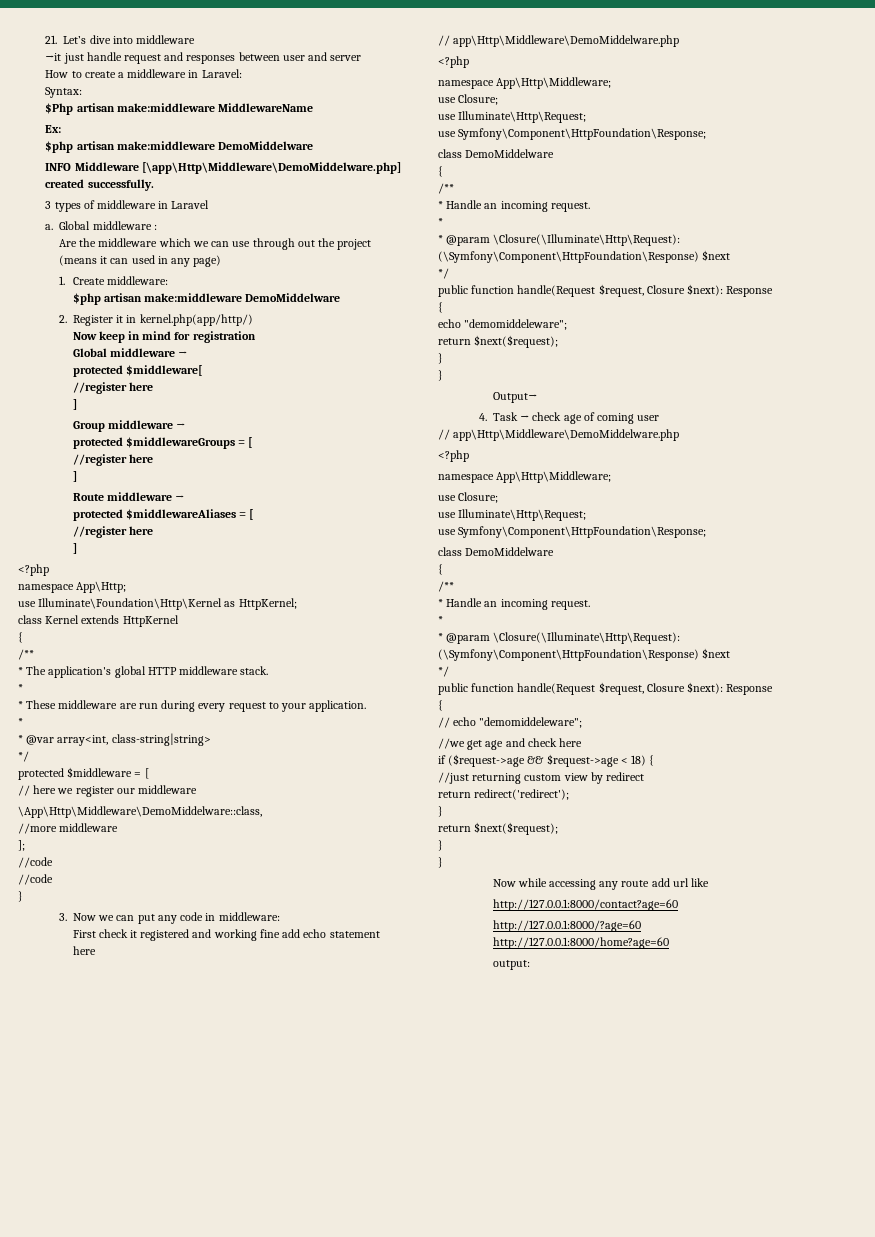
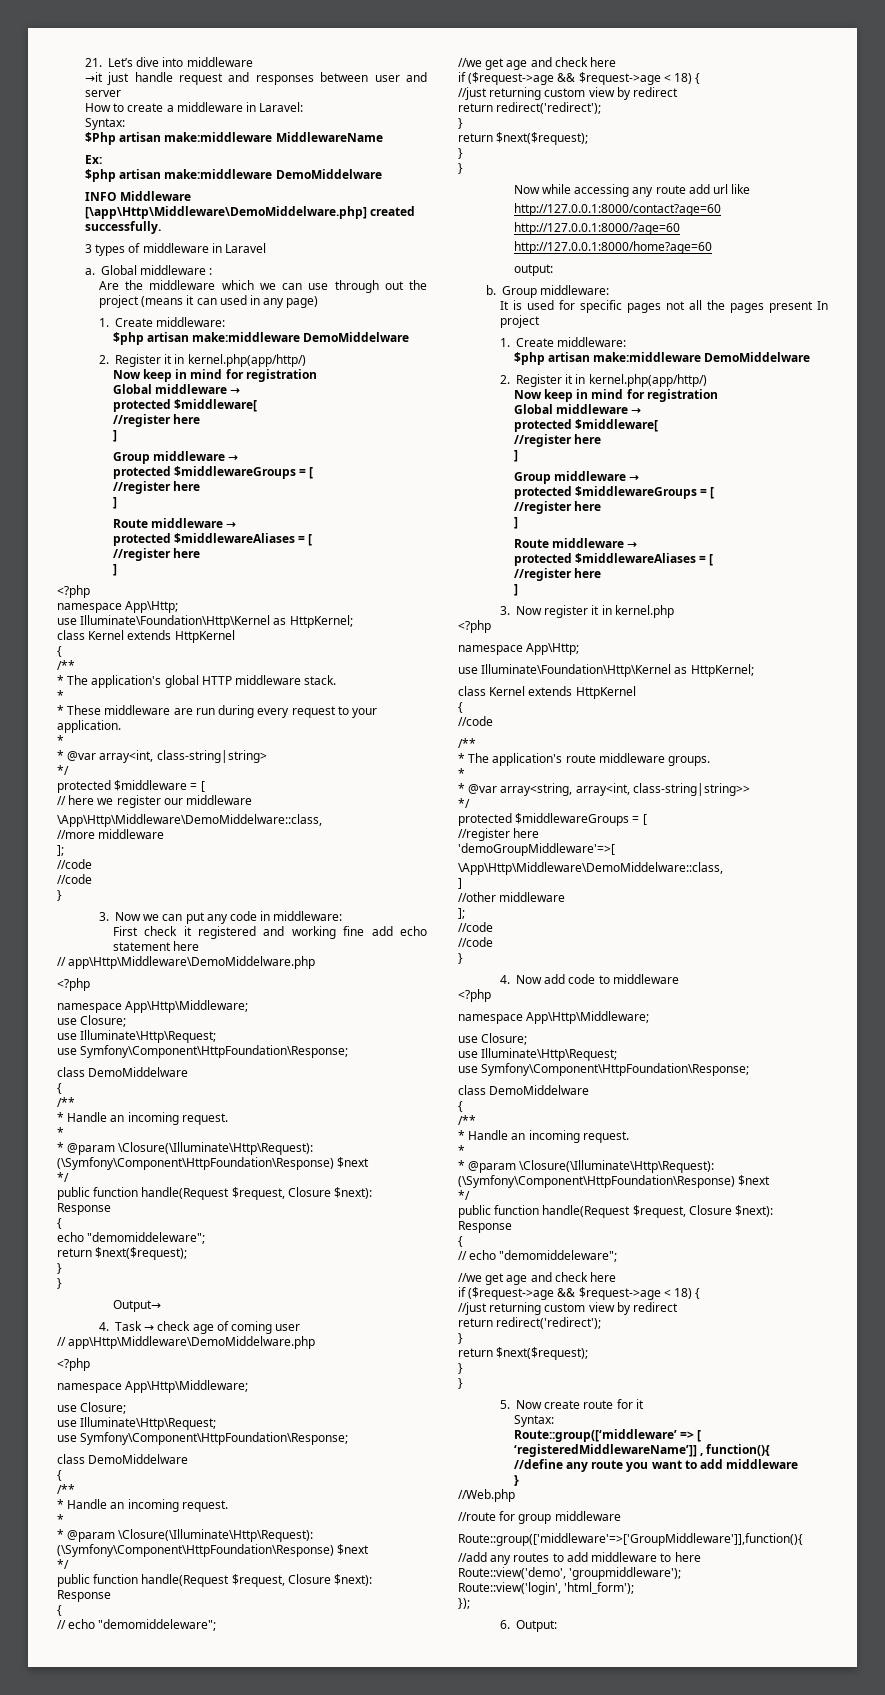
(530, 965) none -> [485,285,610,298] [499,300,828,313] [499,315,540,328] [499,337,627,347] [513,352,811,365] [499,374,707,387] [513,389,718,402] [513,404,642,414] [513,419,658,432] [513,434,601,447] [513,450,518,462] [513,471,640,484] [513,486,715,499] [513,501,601,514] [513,517,518,529] [513,538,638,548] [513,553,714,566] [513,568,601,581] [513,584,518,596] [499,605,674,618] [458,620,491,633] [458,643,580,655] [458,664,754,677] [458,686,636,699] [458,702,463,713] [458,716,493,726] [458,738,476,748] [458,753,711,766] [458,768,465,778] [458,783,750,796] [458,798,470,808] [458,813,647,826] [458,828,540,841] [458,843,615,856] [458,862,723,875] [458,878,462,889] [458,892,566,902] [458,908,465,919] [458,922,493,932] [458,937,493,947] [458,953,463,964] [499,974,679,984] [458,989,491,1002] [458,1011,650,1024] [458,1033,528,1045] [458,1048,618,1061] [458,1063,750,1076] [458,1085,590,1095] [458,1101,463,1112] [458,1115,476,1125] [458,1130,629,1143] [458,1145,465,1155] [458,1160,715,1173] [458,1175,771,1188] [458,1190,470,1200] [458,1205,774,1218] [458,1221,512,1233] [458,1236,463,1247] [458,1250,618,1262] [458,1272,617,1285] [458,1287,701,1300] [458,1302,679,1315] [458,1317,602,1329] [458,1333,463,1344] [458,1347,589,1360] [458,1363,463,1374] [458,1378,463,1389] [499,1399,644,1409] [513,1415,554,1427] [513,1429,702,1442] [513,1444,771,1457] [513,1459,799,1472] [513,1475,519,1486] [458,1489,515,1502] [458,1511,621,1524] [458,1533,803,1546] [458,1552,701,1565] [458,1567,682,1580] [458,1582,635,1595] [458,1598,470,1609] [499,1620,557,1632] // b. Group middleware: // It is used for specific pages not all the pages present In project // 1. Create middleware: // $php artisan make:middleware DemoMiddelware // 2. Register it in kernel.php(app/http/) // Now keep in mind for registration // Global middleware → // protected $middleware[ // //register here // ] // Group middleware → // protected $middlewareGroups = [ // //register here // ] // Route middleware → // protected $middlewareAliases = [ // //register here // ] // 3. Now register it in kernel.php // <?php // namespace App\Http; // use Illuminate\Foundation\Http\Kernel as HttpKernel; // class Kernel extends HttpKernel // { // //code // /** // * The application's route middleware groups. // * // * @var array<string, array<int, class-string|string>> // */ // protected $middlewareGroups = [ // //register here // 'demoGroupMiddleware'=>[ // \App\Http\Middleware\DemoMiddelware::class, // ] // //other middleware // ]; // //code // //code // } // 4. Now add code to middleware // <?php // namespace App\Http\Middleware; // use Closure; // use Illuminate\Http\Request; // use Symfony\Component\HttpFoundation\Response; // class DemoMiddelware // { // /** // * Handle an incoming request. // * // * @param \Closure(\Illuminate\Http\Request): (\Symfony\Component\HttpFoundation\Response) $next // */ // public function handle(Request $request, Closure $next): Response // { // // echo "demomiddeleware"; // //we get age and check here // if ($request->age && $request->age < 18) { // //just returning custom view by redirect // return redirect('redirect'); // } // return $next($request); // } // } // 5. Now create route for it // Syntax: // Route::group([‘middleware’ => [ ‘registeredMiddlewareName’]] , function(){ // //define any route you want to add middleware // } // //Web.php // //route for group middleware // Route::group(['middleware'=>['GroupMiddleware']],function(){ // //add any routes to add middleware to here // Route::view('demo', 'groupmiddleware'); // Route::view('login', 'html_form'); // }); // 6. Output:

